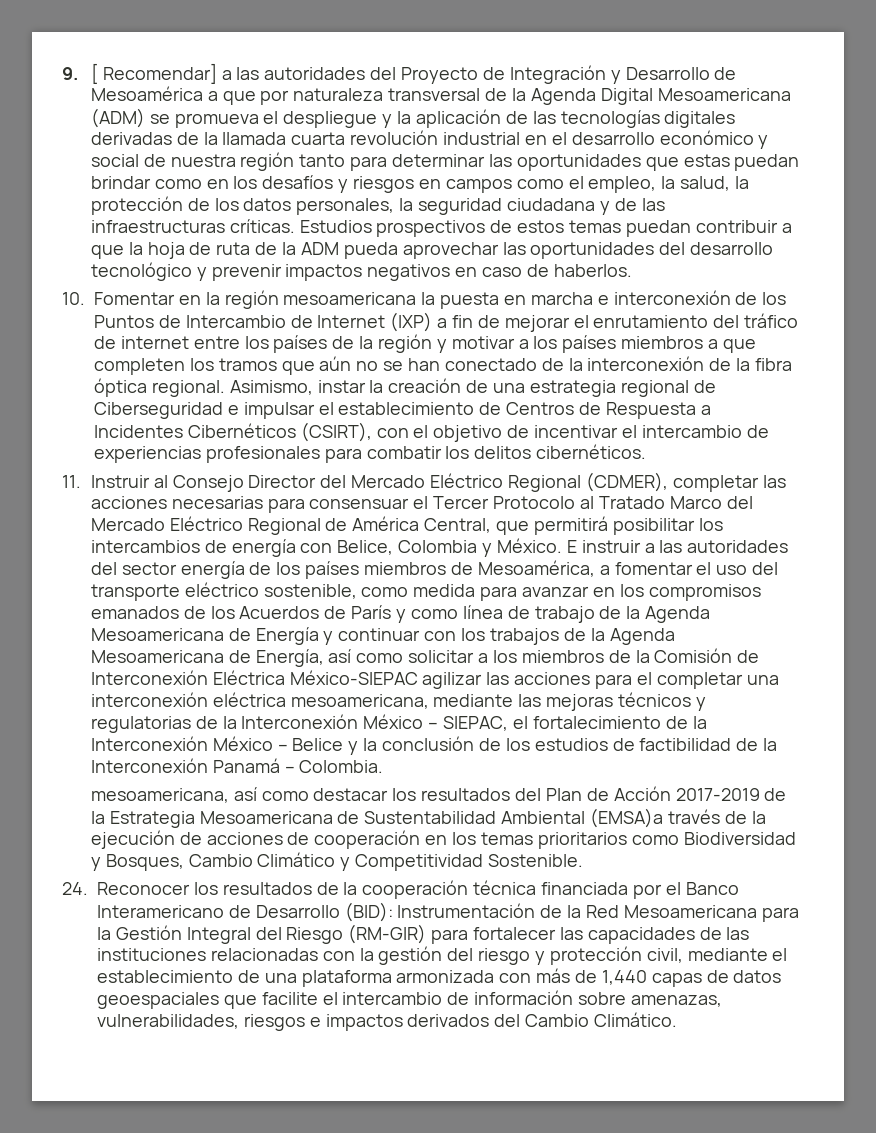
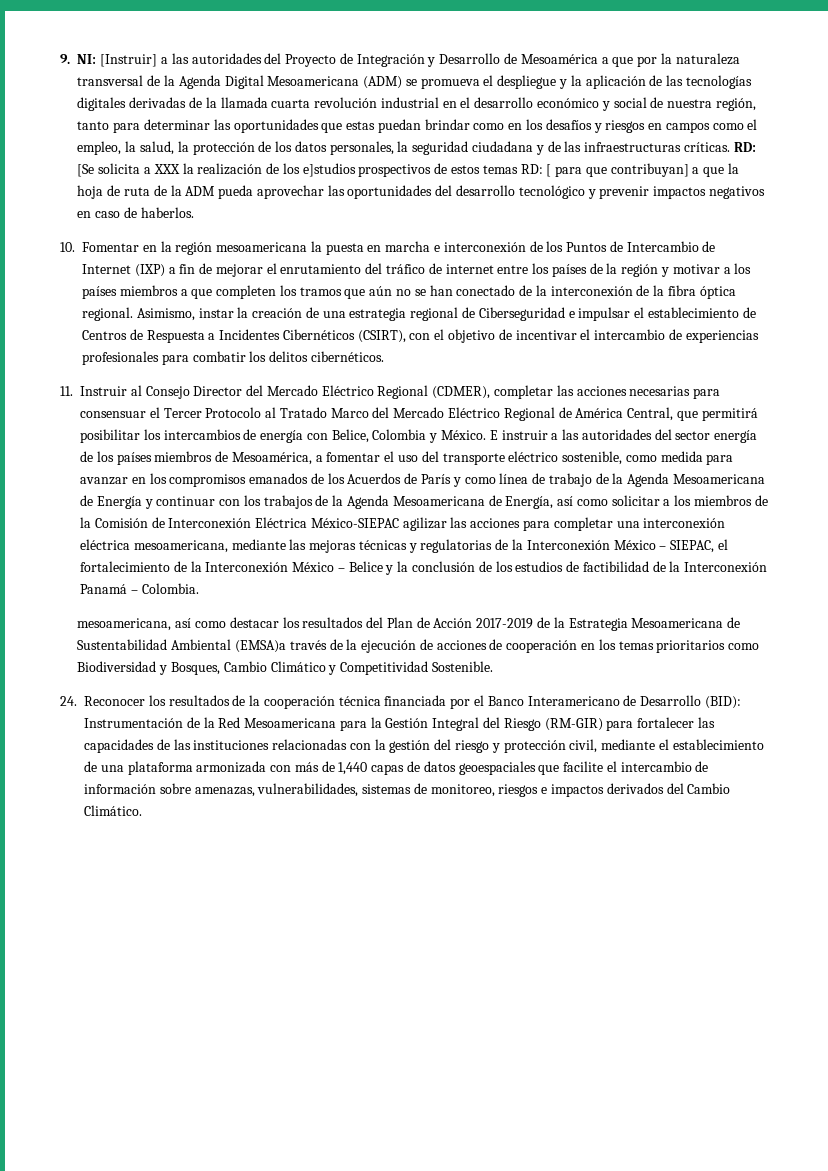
[90,63,217,84] [ Recomendar] -> [77,54,158,67] NI: [Instruir]
(290, 97) none -> [660,53,672,64] la
[240,152,295,171] región -> [715,98,756,111] región,
[299,220,778,237] Estudios prospectivos de estos temas puedan contribuir -> [733,142,756,152] [77,163,689,177] RD: [Se solicita a XXX la realización de los e]studios prospectivos de estos temas RD: [ para que contribuyan]
[636,672,652,685] el -> (551, 525) none
[618,692,692,707] técnicos -> [358,540,407,550] técnicas
(239, 1021) none -> [362,783,495,797] sistemas de monitoreo,

